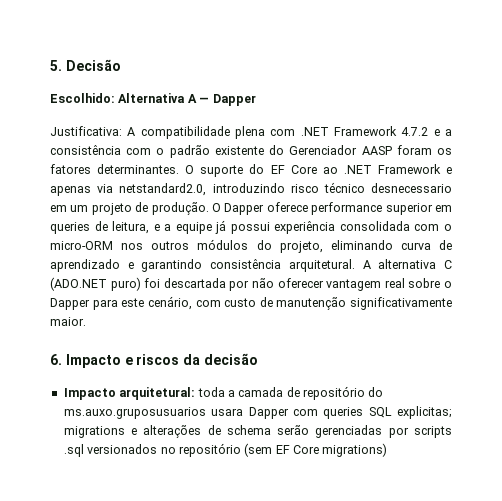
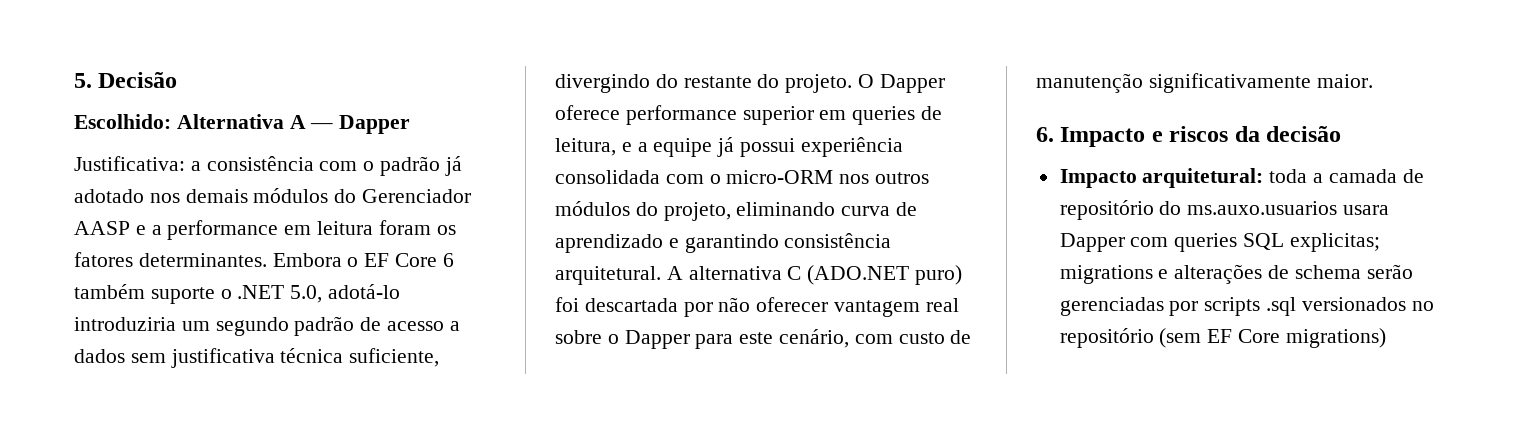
[127,126,440,139] A compatibilidade plena com .NET Framework 4.7.2 e -> (185, 163) none
[214,145,453,155] [50,164,453,177] [50,182,452,196] [50,202,209,215] existente do Gerenciador AASP foram os fatores determinantes. O suporte do EF Core ao .NET Framework e apenas via netstandard2.0, introduzindo risco técnico desnecessario em um projeto de produção. -> [444,156,462,176] [74,188,472,203] [74,220,456,240] [74,252,454,267] [74,284,401,304] [74,316,460,336] [74,348,440,368] [555,74,853,93] já adotado nos demais módulos do Gerenciador AASP e a performance em leitura foram os fatores determinantes. Embora o EF Core 6 também suporte o .NET 5.0, adotá-lo introduziria um segundo padrão de acesso a dados sem justificativa técnica suficiente, divergindo do restante do projeto.
[63,407,206,419] ms.auxo.gruposusuarios -> [1187,201,1338,215] ms.auxo.usuarios

